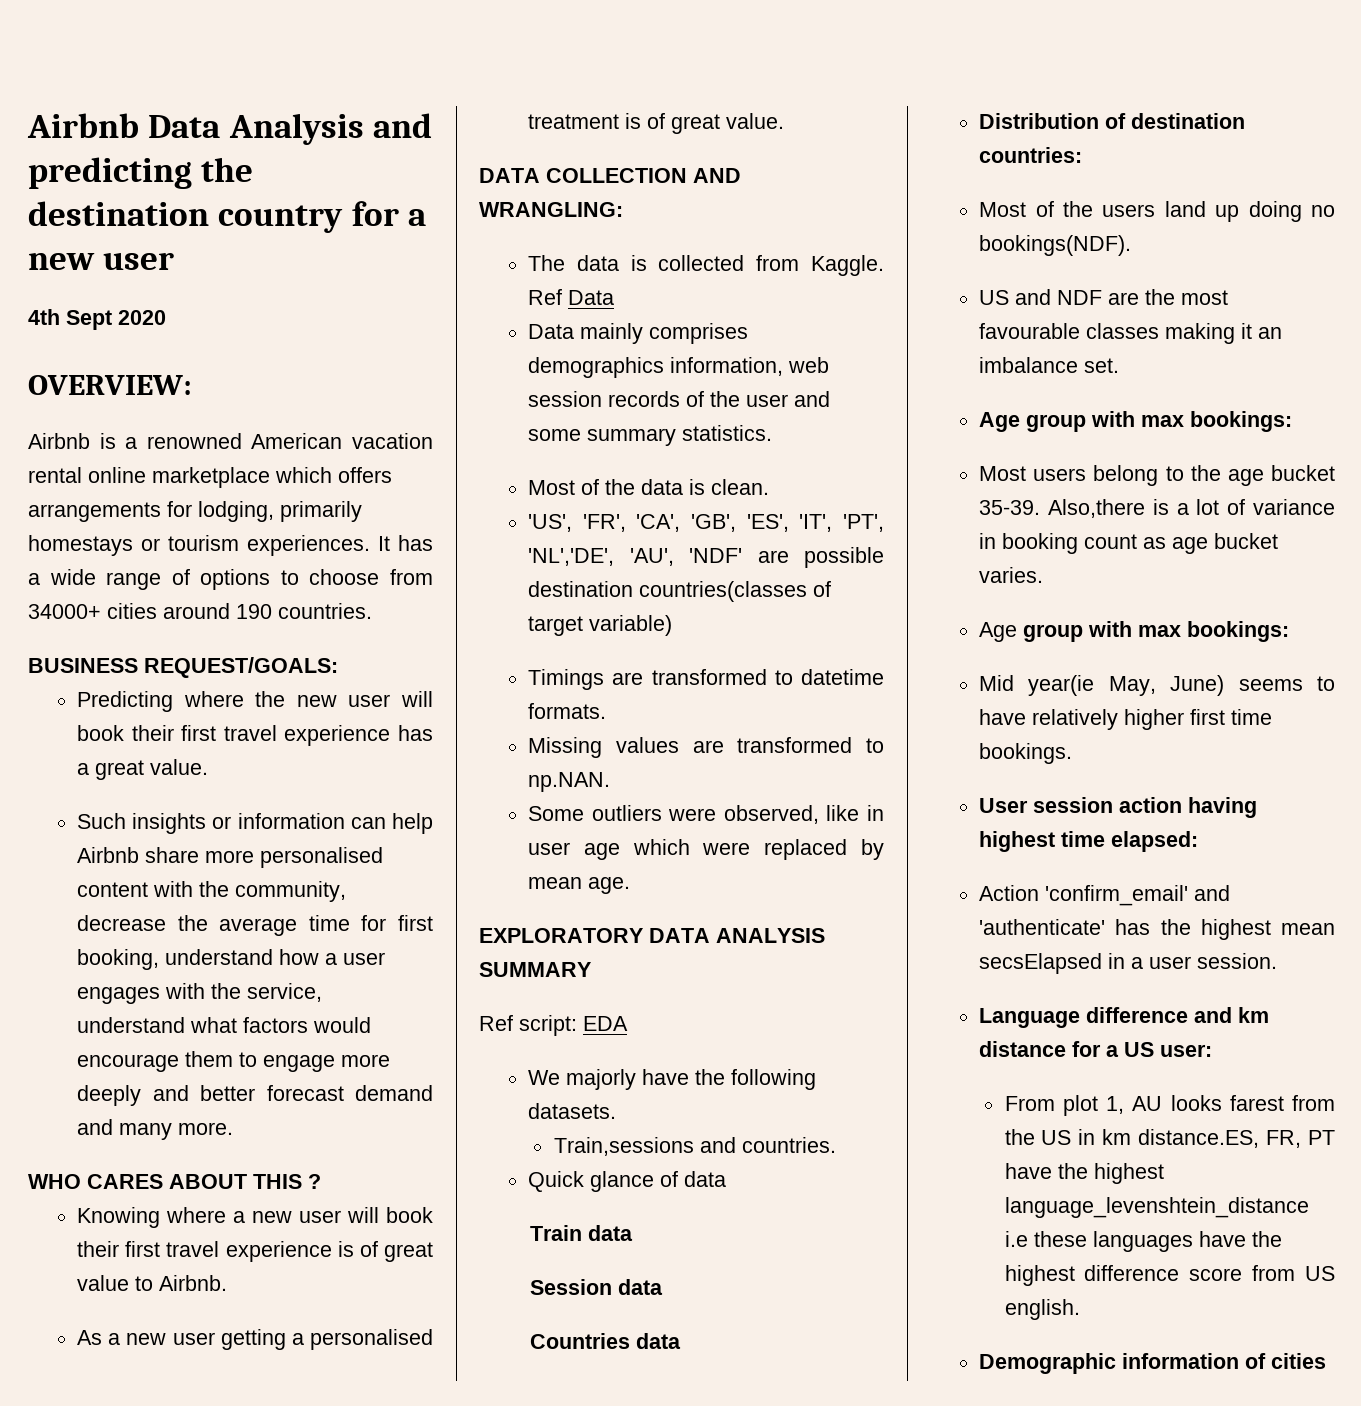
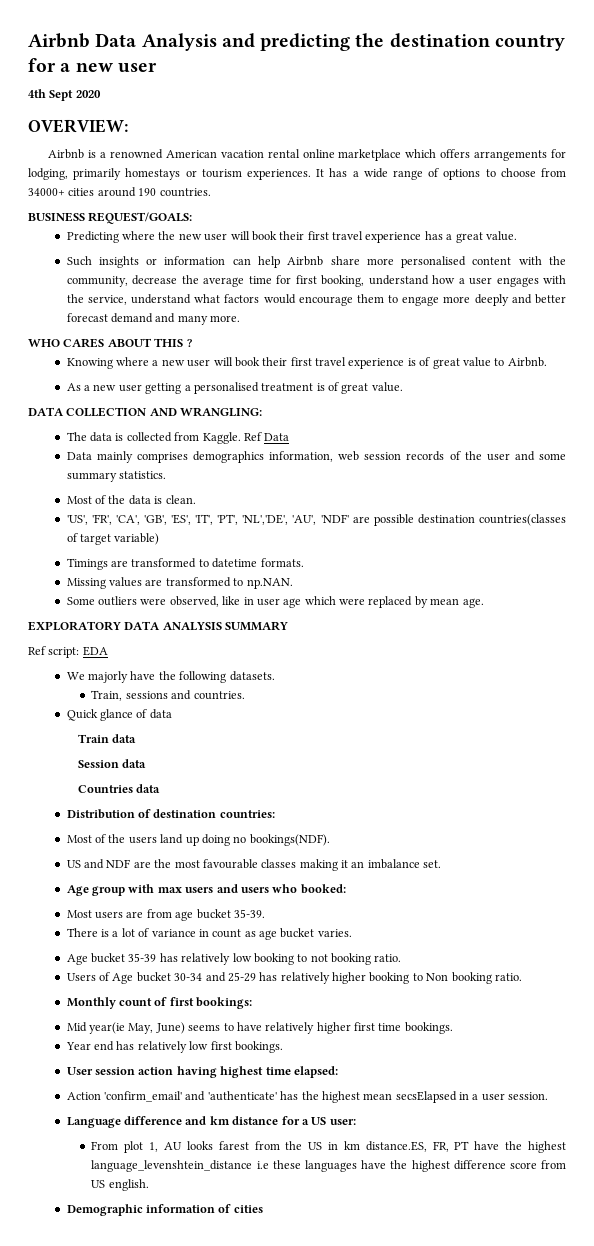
[553,1137,694,1156] Train,sessions -> [91,690,168,701] Train, sessions
[1190,411,1293,432] bookings: -> [185,884,346,894] users and users who booked:
[1093,465,1221,486] belong to the -> [126,909,172,918] are from
[1047,499,1145,518] Also,there -> [66,928,98,937] // There
[1002,533,1079,554] booking -> (209, 933) none
[1023,621,1182,642] group with max -> [90,953,402,965] [66,972,522,984] [66,997,194,1009] bucket 35-39 has relatively low booking to not booking ratio. // Users of Age bucket 30-34 and 25-29 has relatively higher booking to Non booking ratio. // Monthly count of first
(1073, 753) none -> [65,1041,283,1053] // Year end has relatively low first bookings.

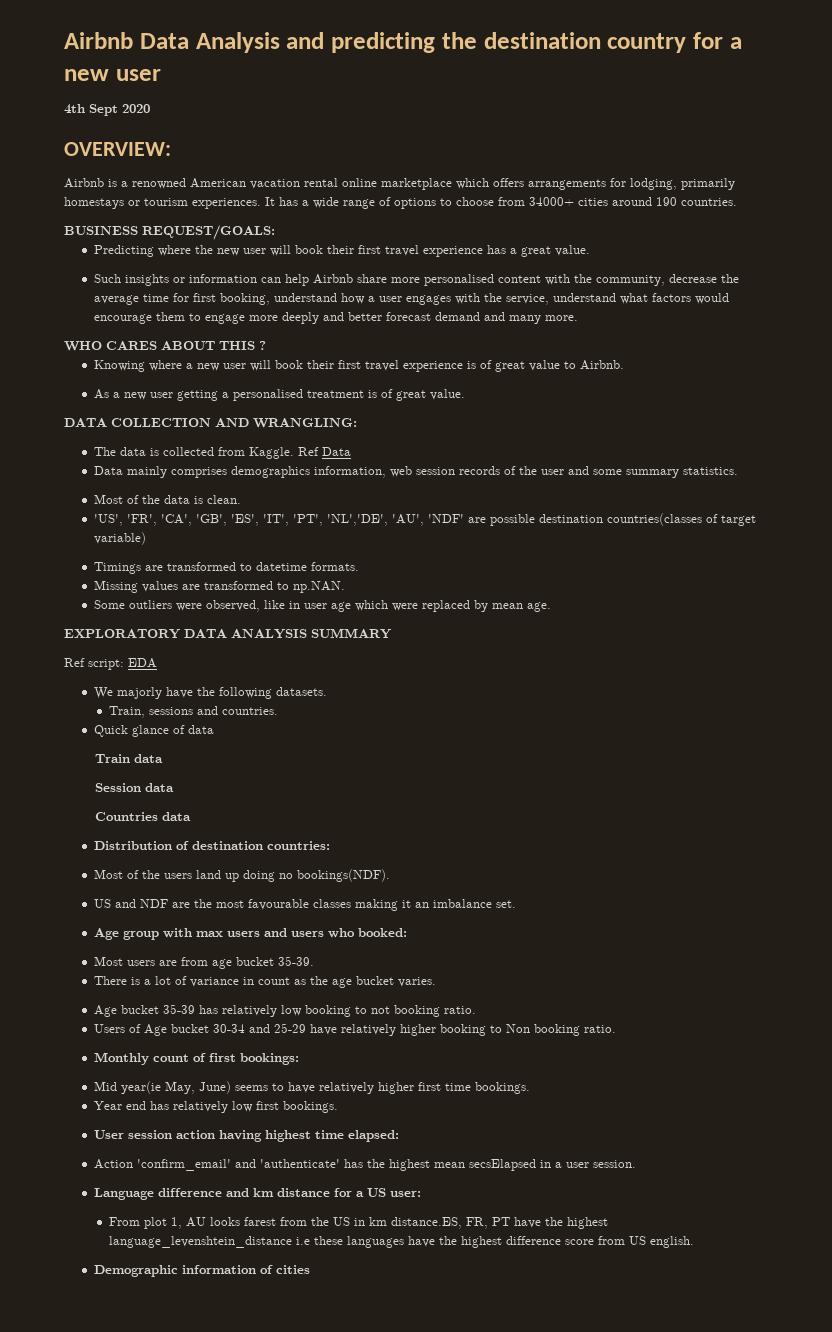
(256, 934) none -> [309,976,328,985] the
[259,972,278,981] has -> [309,1024,337,1035] have

